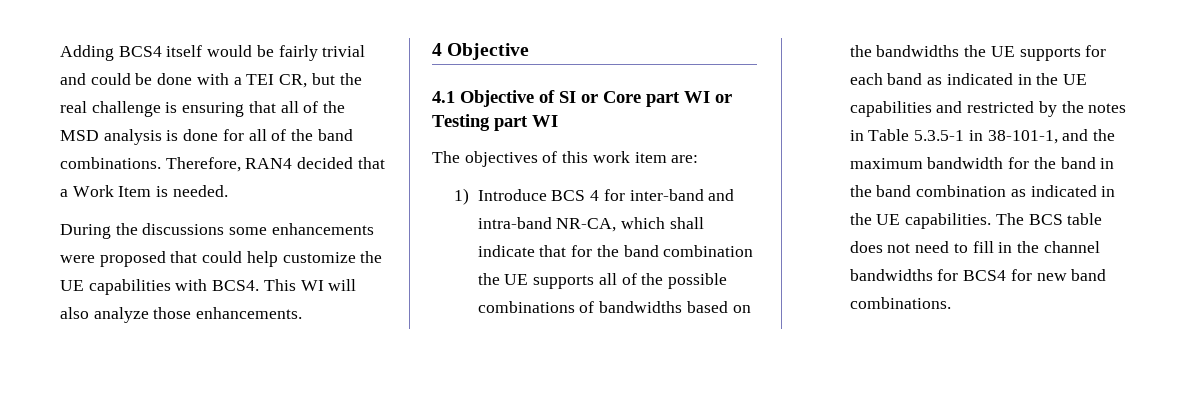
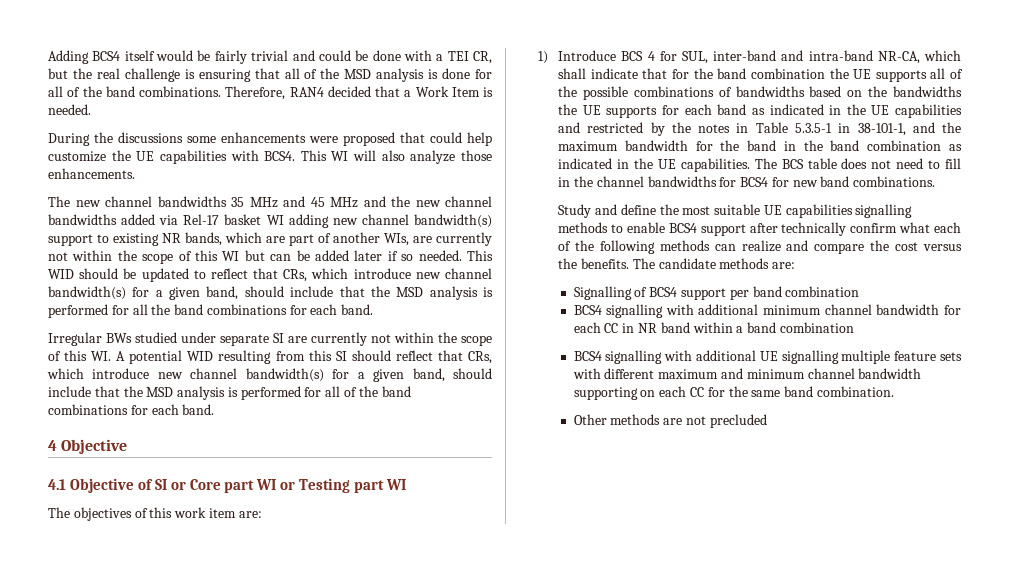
(303, 313) none -> [48,196,492,208] [48,214,492,228] [48,232,492,246] [48,250,493,264] [48,268,492,282] [48,286,494,300] [48,304,374,318] [48,332,492,346] [48,350,493,364] [47,368,493,382] [48,386,411,400] [48,404,215,415] // The new channel bandwidths 35 MHz and 45 MHz and the new channel bandwidths added via Rel-17 basket WI adding new channel bandwidth(s) support to existing NR bands, which are part of another WIs, are currently not within the scope of this WI but can be added later if so needed. This WID should be updated to reflect that CRs, which introduce new channel bandwidth(s) for a given band, should include that the MSD analysis is performed for all the band combinations for each band. // Irregular BWs studied under separate SI are currently not within the scope of this WI. A potential WID resulting from this SI should reflect that CRs, which introduce new channel bandwidth(s) for a given band, should include that the MSD analysis is performed for all of the band combinations for each band.
(625, 195) none -> [682,51,709,64] SUL,
(951, 303) none -> [558,204,913,218] [558,222,962,236] [558,240,962,254] [558,258,796,269] [573,286,860,300] [573,304,961,318] [573,322,854,333] [573,350,962,364] [572,368,922,379] [573,386,894,400] [573,414,767,428] // Study and define the most suitable UE capabilities signalling methods to enable BCS4 support after technically confirm what each of the following methods can realize and compare the cost versus the benefits. The candidate methods are: // Signalling of BCS4 support per band combination // BCS4 signalling with additional minimum channel bandwidth for each CC in NR band within a band combination // BCS4 signalling with additional UE signalling multiple feature sets with different maximum and minimum channel bandwidth supporting on each CC for the same band combination. // Other methods are not precluded

